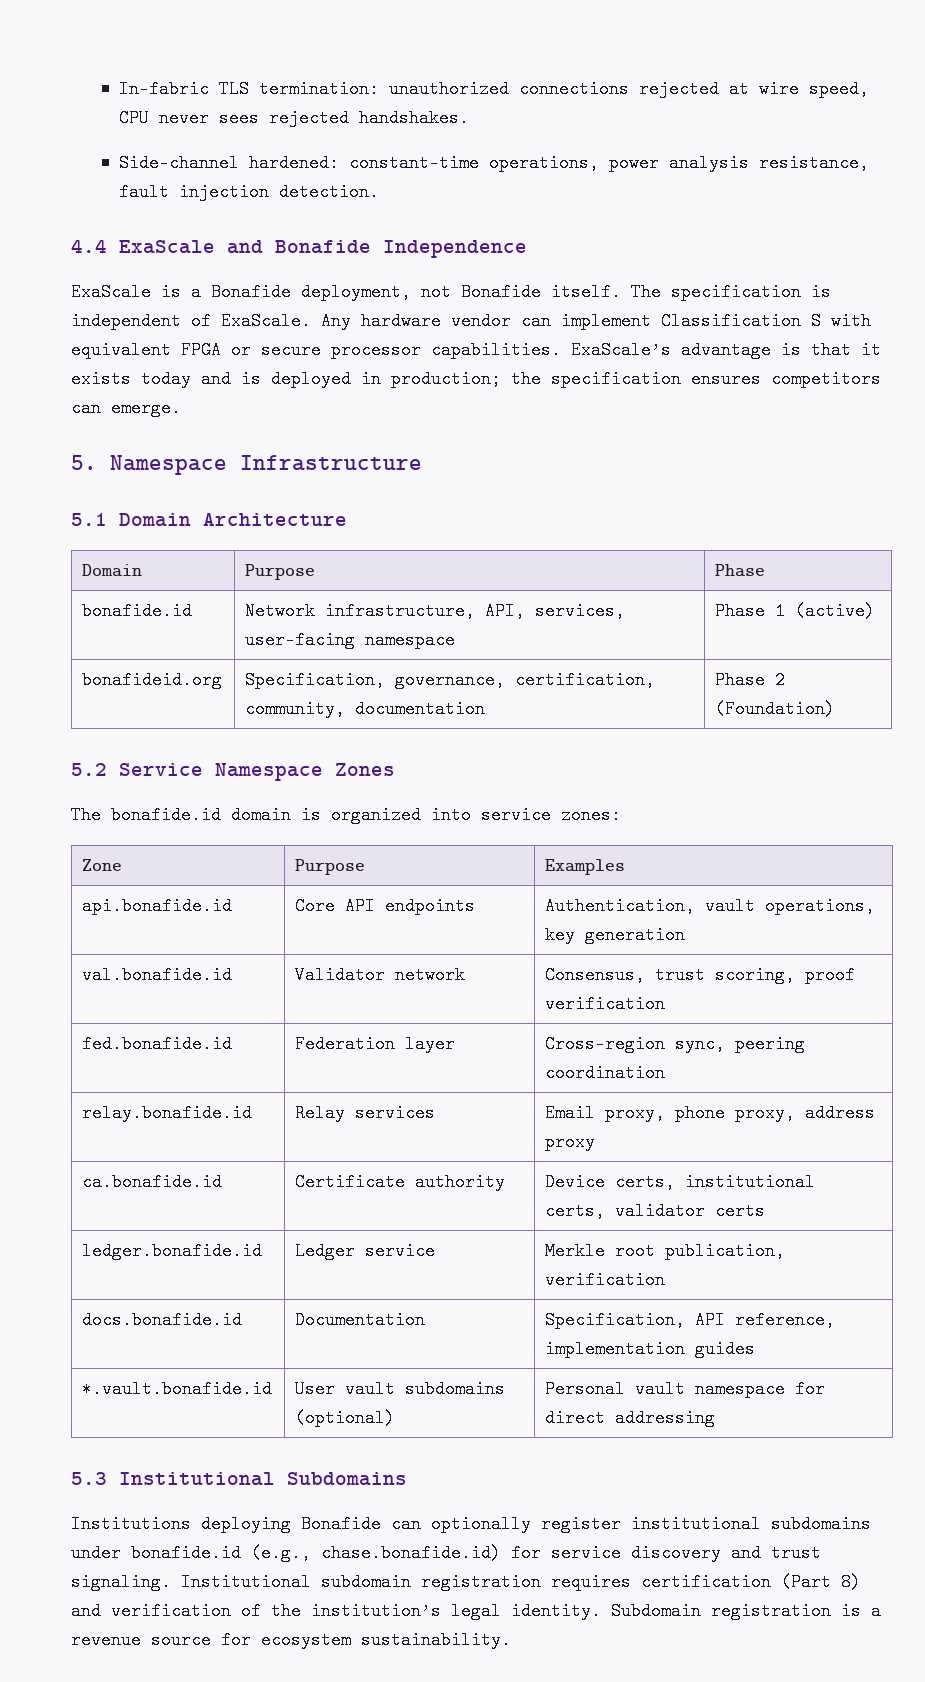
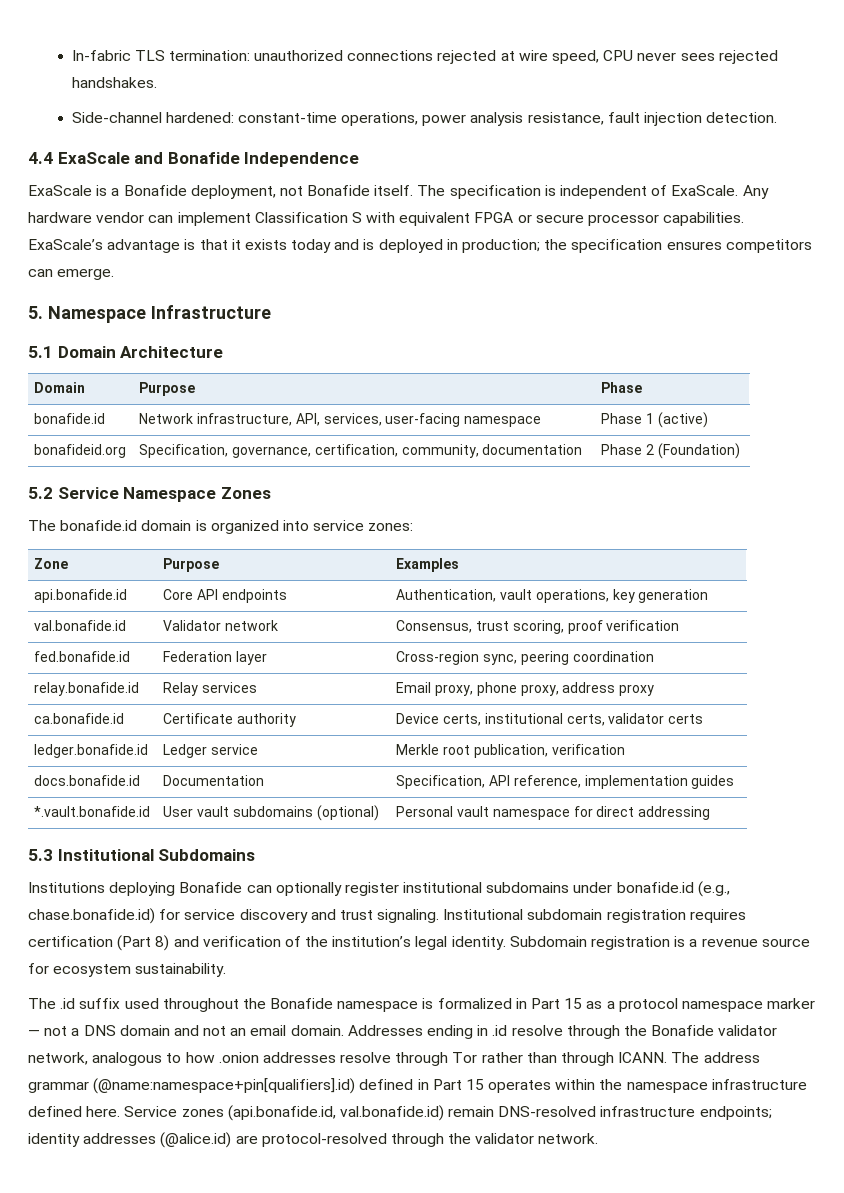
(511, 1640) none -> [28,998,816,1012] [28,1025,778,1039] [28,1052,760,1066] [28,1078,807,1094] [28,1105,772,1121] [28,1132,599,1148] // The .id suffix used throughout the Bonafide namespace is formalized in Part 15 as a protocol namespace marker — not a DNS domain and not an email domain. Addresses ending in .id resolve through the Bonafide validator network, analogous to how .onion addresses resolve through Tor rather than through ICANN. The address grammar (@name:namespace+pin[qualifiers].id) defined in Part 15 operates within the namespace infrastructure defined here. Service zones (api.bonafide.id, val.bonafide.id) remain DNS-resolved infrastructure endpoints; identity addresses (@alice.id) are protocol-resolved through the validator network.

